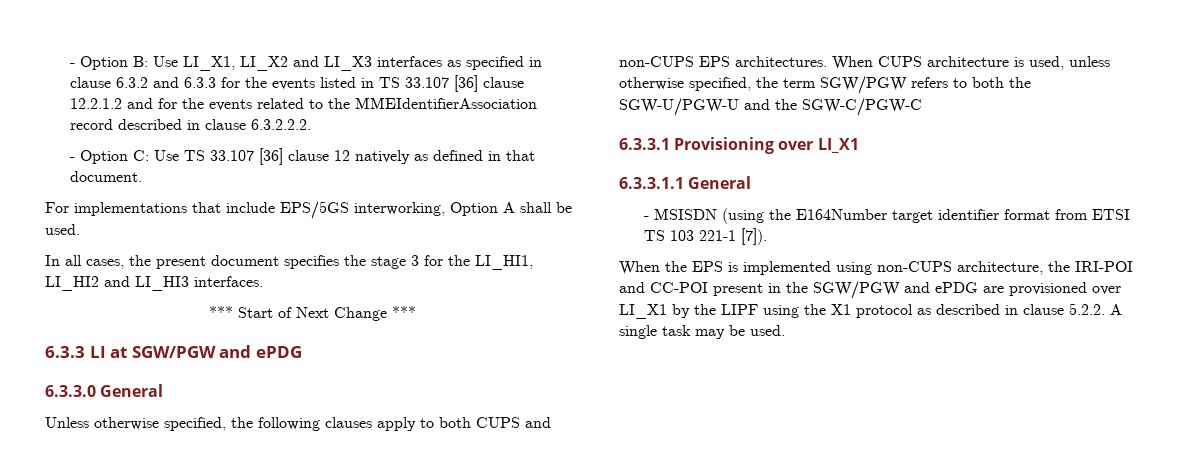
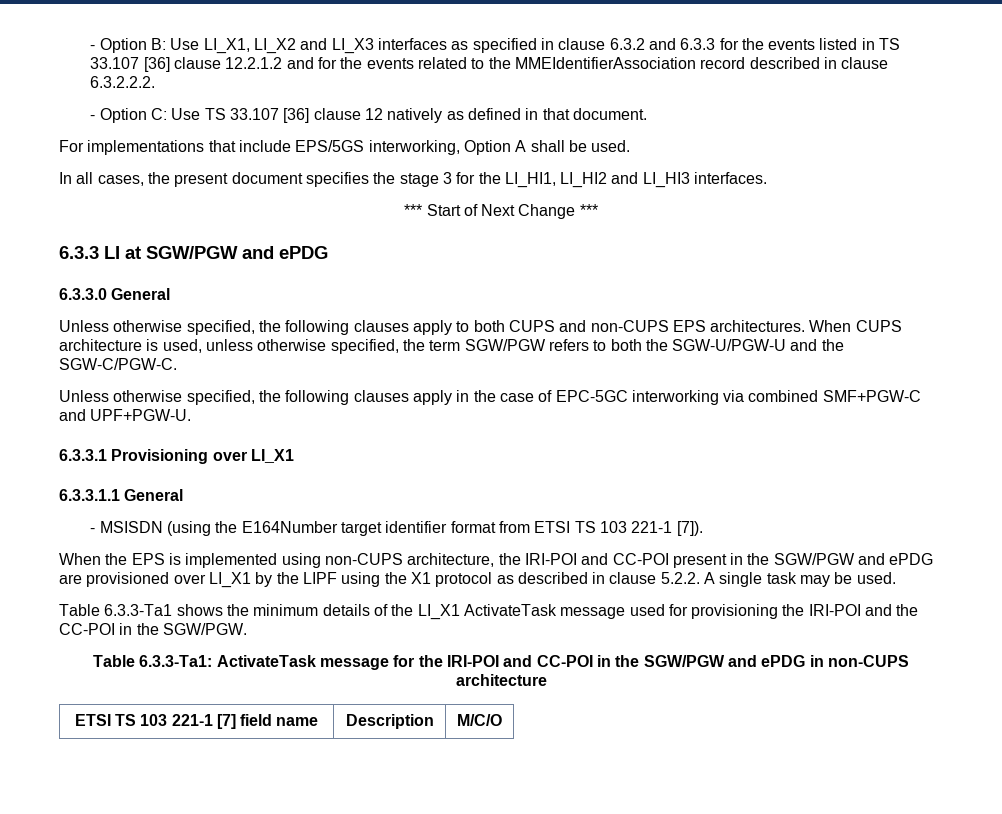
[802,98,922,116] SGW-C/PGW-C -> [59,358,177,370] [59,390,921,405] [59,409,192,421] SGW-C/PGW-C. // Unless otherwise specified, the following clauses apply in the case of EPC-5GC interworking via combined SMF+PGW-C and UPF+PGW-U.
(785, 330) none -> [59,604,919,620] [59,623,247,635] [93,655,909,670] [455,674,547,686] [74,714,319,729] [345,714,434,729] [457,714,502,726] // Table 6.3.3-Ta1 shows the minimum details of the LI_X1 ActivateTask message used for provisioning the IRI-POI and the CC-POI in the SGW/PGW. // Table 6.3.3-Ta1: ActivateTask message for the IRI-POI and CC-POI in the SGW/PGW and ePDG in non-CUPS architecture // ETSI TS 103 221-1 [7] field name | Description | M/C/O

